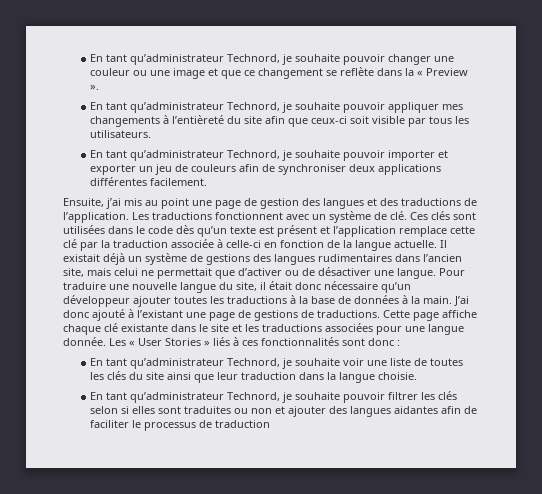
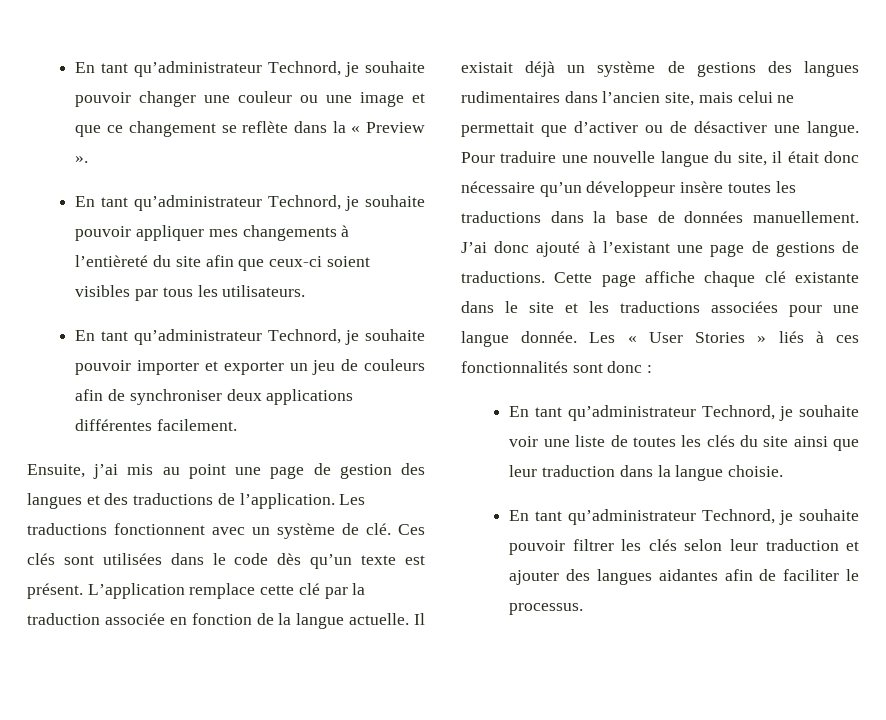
[350,116,406,124] soit visible -> [326,256,370,267] [75,285,131,297] soient visibles
[277,225,396,237] présent et l’application -> [27,583,185,599] présent. L’application
[217,239,261,248] à celle-ci -> (165, 619) none
[133,296,171,307] ajouter -> [680,181,724,193] insère
[290,295,296,304] à -> [550,211,584,223] dans
[402,295,452,304] à la main. -> [753,211,859,223] manuellement.
[121,406,273,414] si elles sont traduites ou non -> [729,539,839,551] leur traduction
[144,420,271,431] processus de traduction -> [509,603,584,615] processus.

